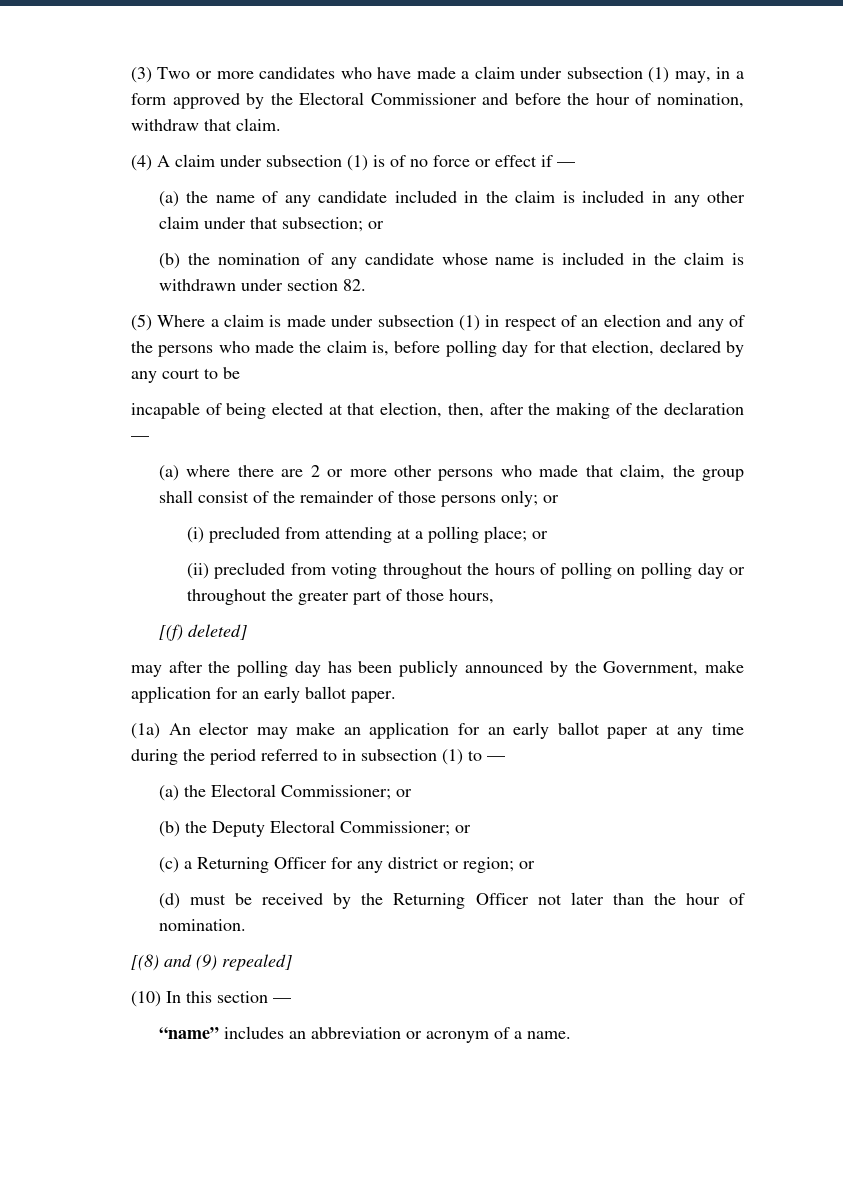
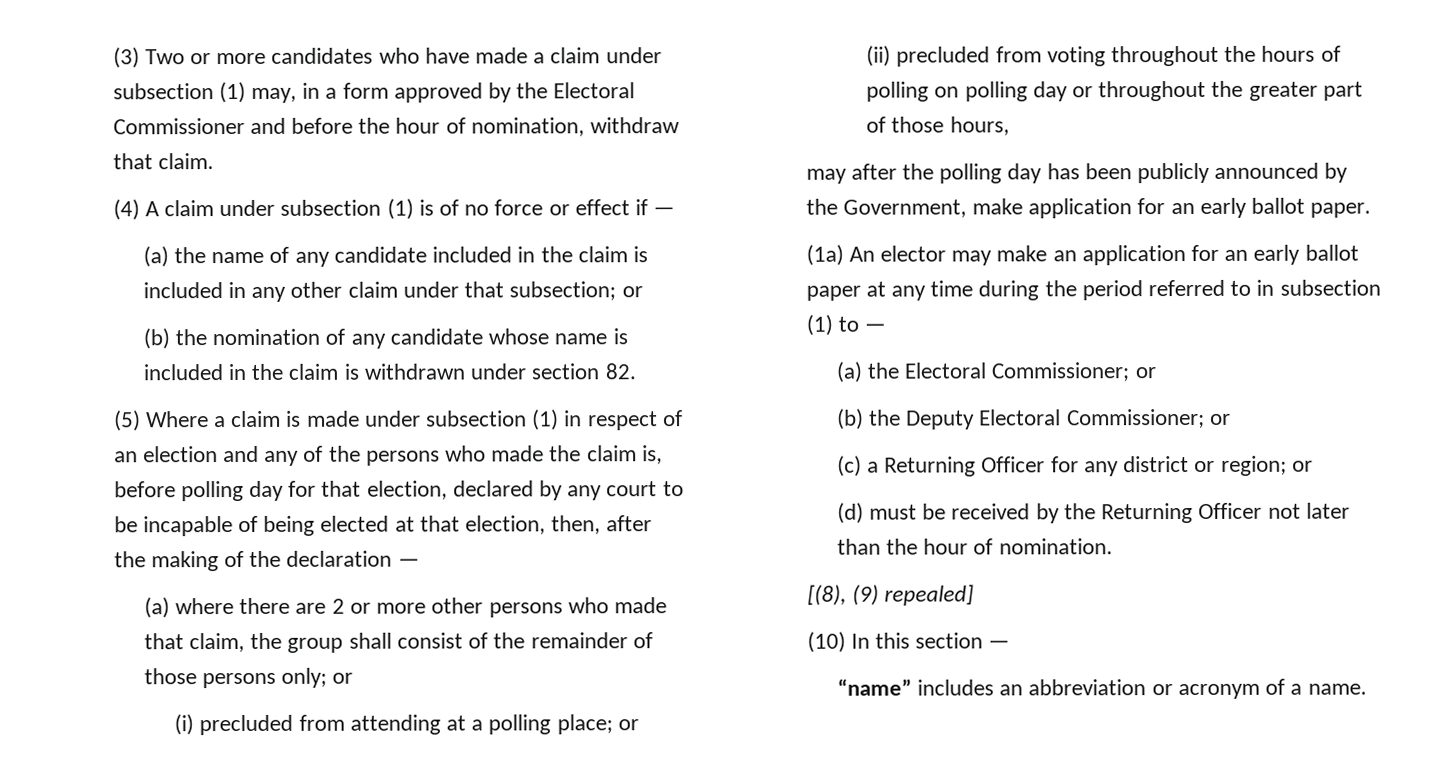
(240, 373) // -> (138, 524) none
[158,624,247,641] // [(f) deleted] -> (1010, 126) none
[130,954,192,971] [(8) and -> [806,584,847,606] [(8),

